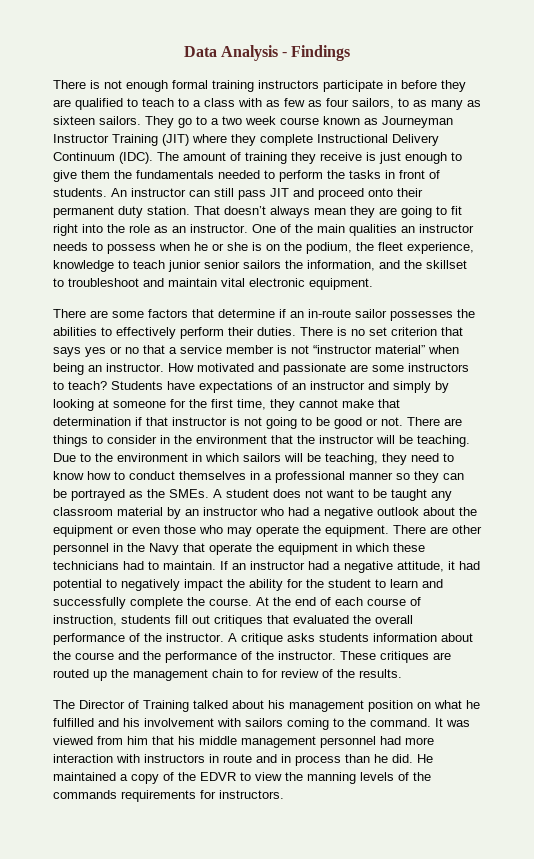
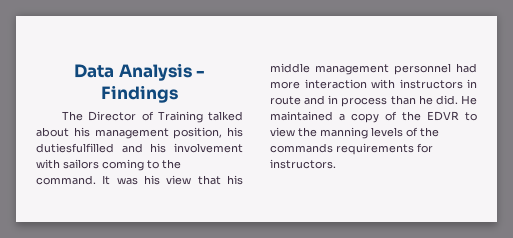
[53,80,466,92] [53,98,481,110] [53,116,453,128] [53,134,439,146] [53,152,462,164] [53,170,440,182] [53,188,423,200] [53,206,462,218] [53,224,474,236] [53,242,474,254] [53,260,467,272] [53,278,373,290] [53,309,475,321] [53,327,463,339] [53,345,459,357] [53,363,469,375] [53,381,449,393] [53,399,400,411] [53,417,462,429] [53,435,470,447] [53,453,454,465] [53,471,464,483] [53,489,452,501] [53,507,477,519] [53,525,482,537] [53,543,425,555] [53,561,480,573] [53,579,443,591] [53,597,421,609] [53,615,413,627] [53,633,473,645] [53,651,451,663] [53,669,402,681] // There is not enough formal training instructors participate in before they are qualified to teach to a class with as few as four sailors, to as many as sixteen sailors. They go to a two week course known as Journeyman Instructor Training (JIT) where they complete Instructional Delivery Continuum (IDC). The amount of training they receive is just enough to give them the fundamentals needed to perform the tasks in front of students. An instructor can still pass JIT and proceed onto their permanent duty station. That doesn’t always mean they are going to fit right into the role as an instructor. One of the main qualities an instructor needs to possess when he or she is on the podium, the fleet experience, knowledge to teach junior senior sailors the information, and the skillset to troubleshoot and maintain vital electronic equipment. // There are some factors that determine if an in-route sailor possesses the abilities to effectively perform their duties. There is no set criterion that says yes or no that a service member is not “instructor material” when being an instructor. How motivated and passionate are some instructors to teach? Students have expectations of an instructor and simply by looking at someone for the first time, they cannot make that determination if that instructor is not going to be good or not. There are things to consider in the environment that the instructor will be teaching. Due to the environment in which sailors will be teaching, they need to know how to conduct themselves in a professional manner so they can be portrayed as the SMEs. A student does not want to be taught any classroom material by an instructor who had a negative outlook about the equipment or even those who may operate the equipment. There are other personnel in the Navy that operate the equipment in which these technicians had to maintain. If an instructor had a negative attitude, it had potential to negatively impact the ability for the student to learn and successfully complete the course. At the end of each course of instruction, students fill out critiques that evaluated the overall performance of the instructor. A critique asks students information about the course and the performance of the instructor. These critiques are routed up the management chain to for review of the results. -> (178, 94) none
[368,700,480,712] [53,718,94,727] position on what he fulfilled -> [173,127,243,139] [36,143,114,153] position, his dutiesfulfilled
[53,736,148,745] viewed from him -> [144,175,192,185] his view

